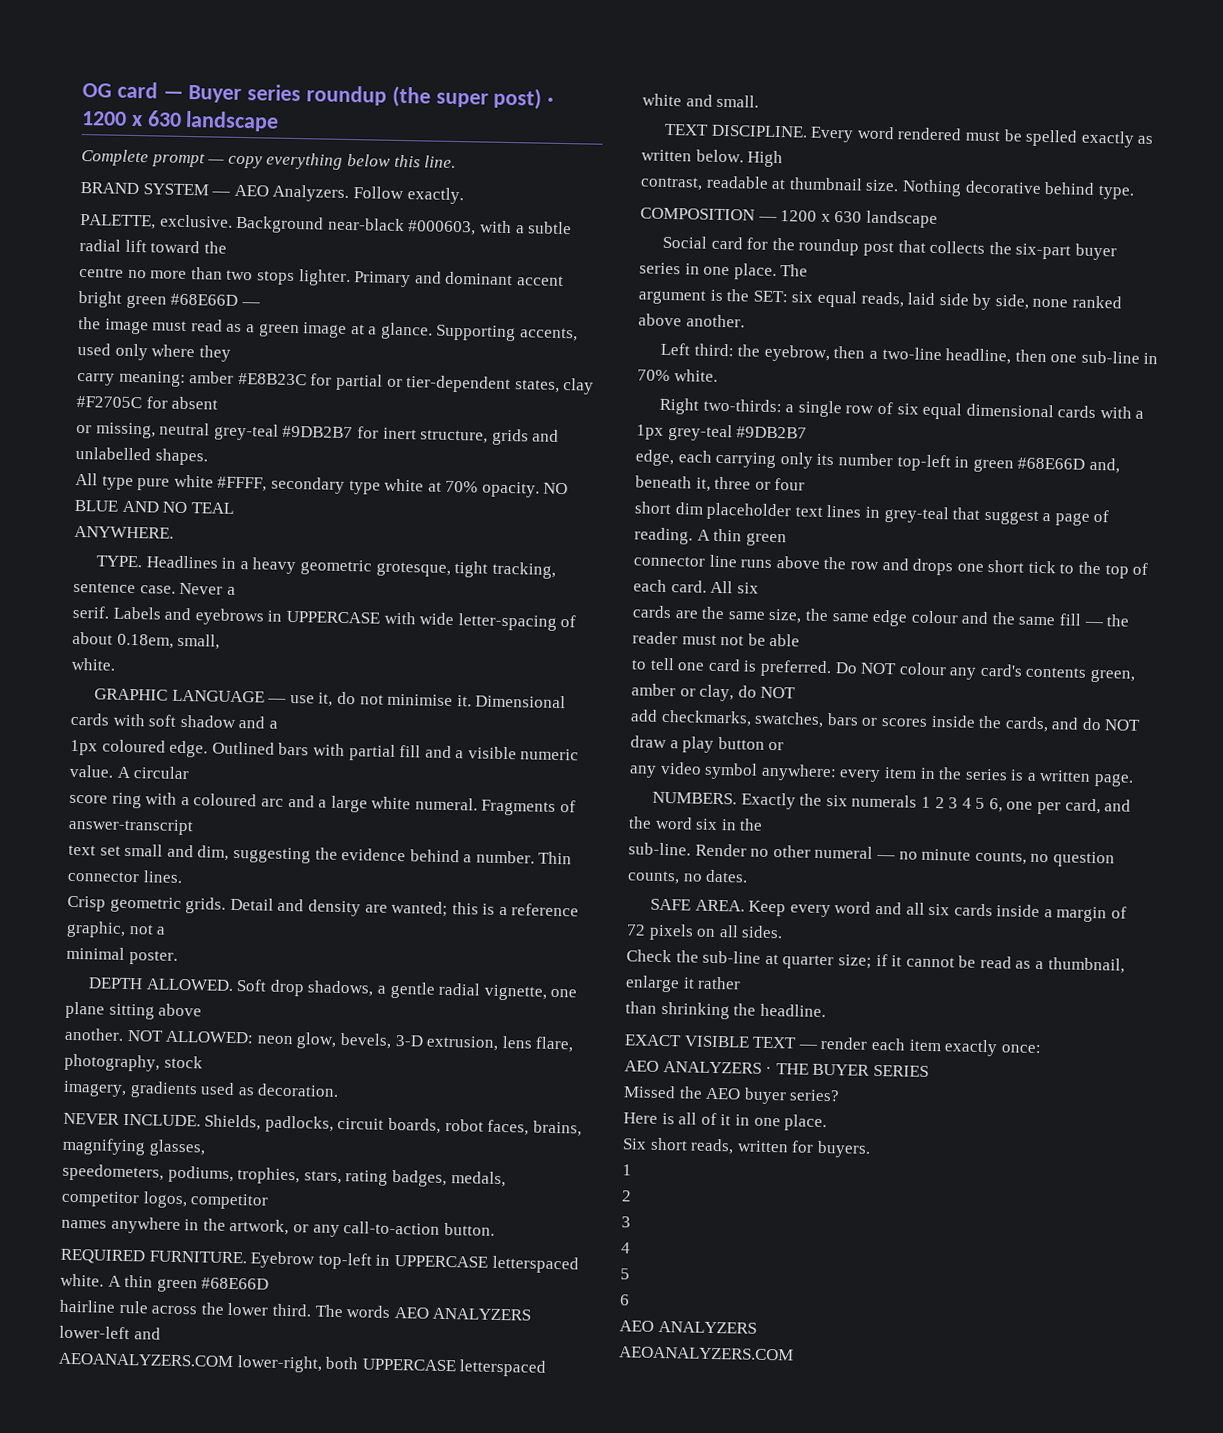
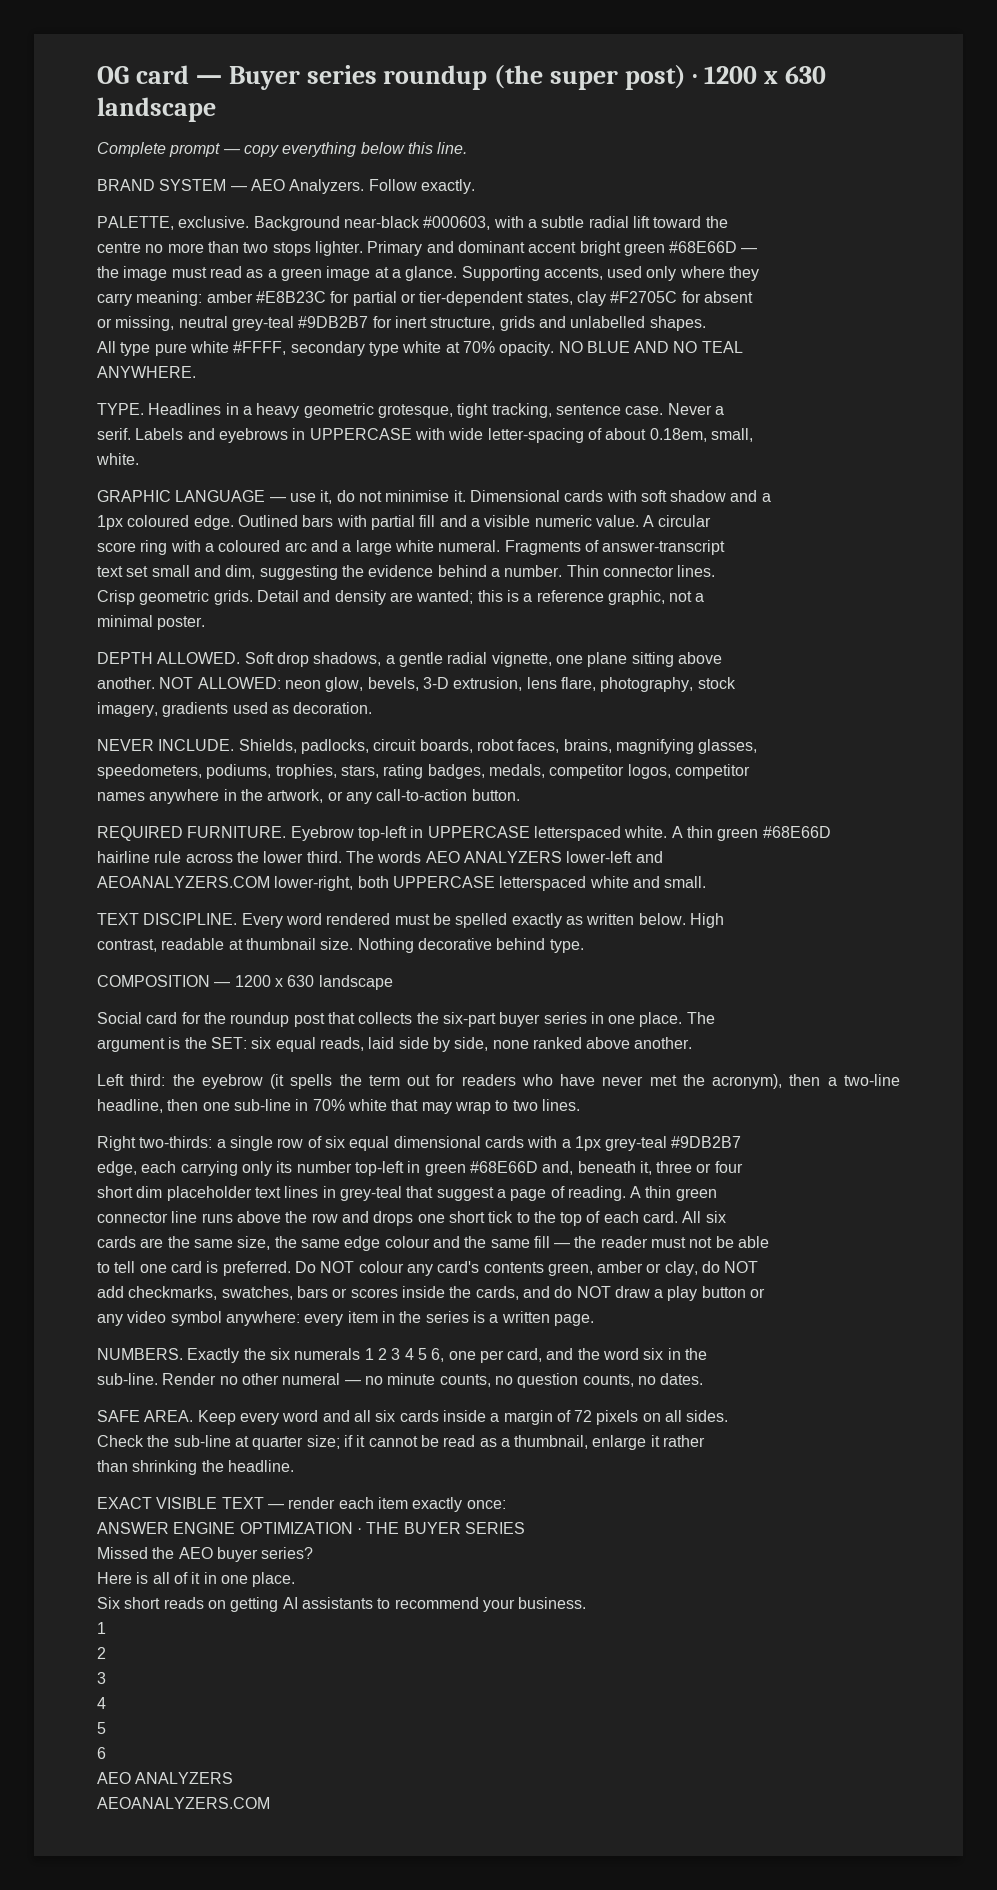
[763,344,830,363] eyebrow, -> [201,1074,783,1089] eyebrow (it spells the term out for readers who have never met the acronym),
[673,369,718,382] white. -> [347,1099,580,1114] white that may wrap to two lines.
[624,1060,762,1074] AEO ANALYZERS -> [97,1522,353,1534] ANSWER ENGINE OPTIMIZATION
[690,1138,871,1158] reads, written for buyers. -> [163,1597,587,1612] reads on getting AI assistants to recommend your business.

